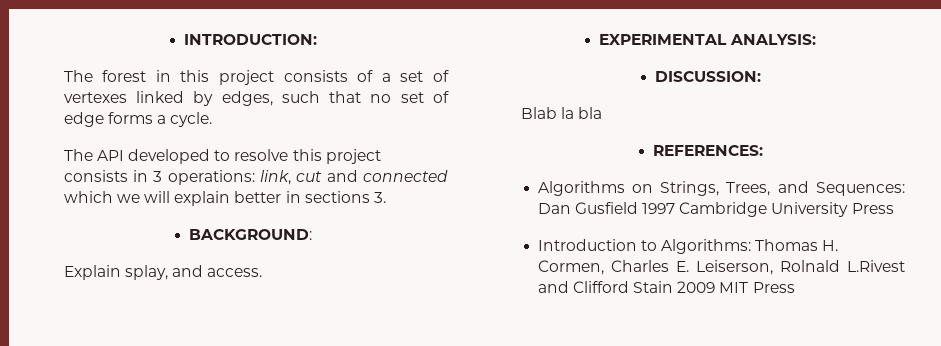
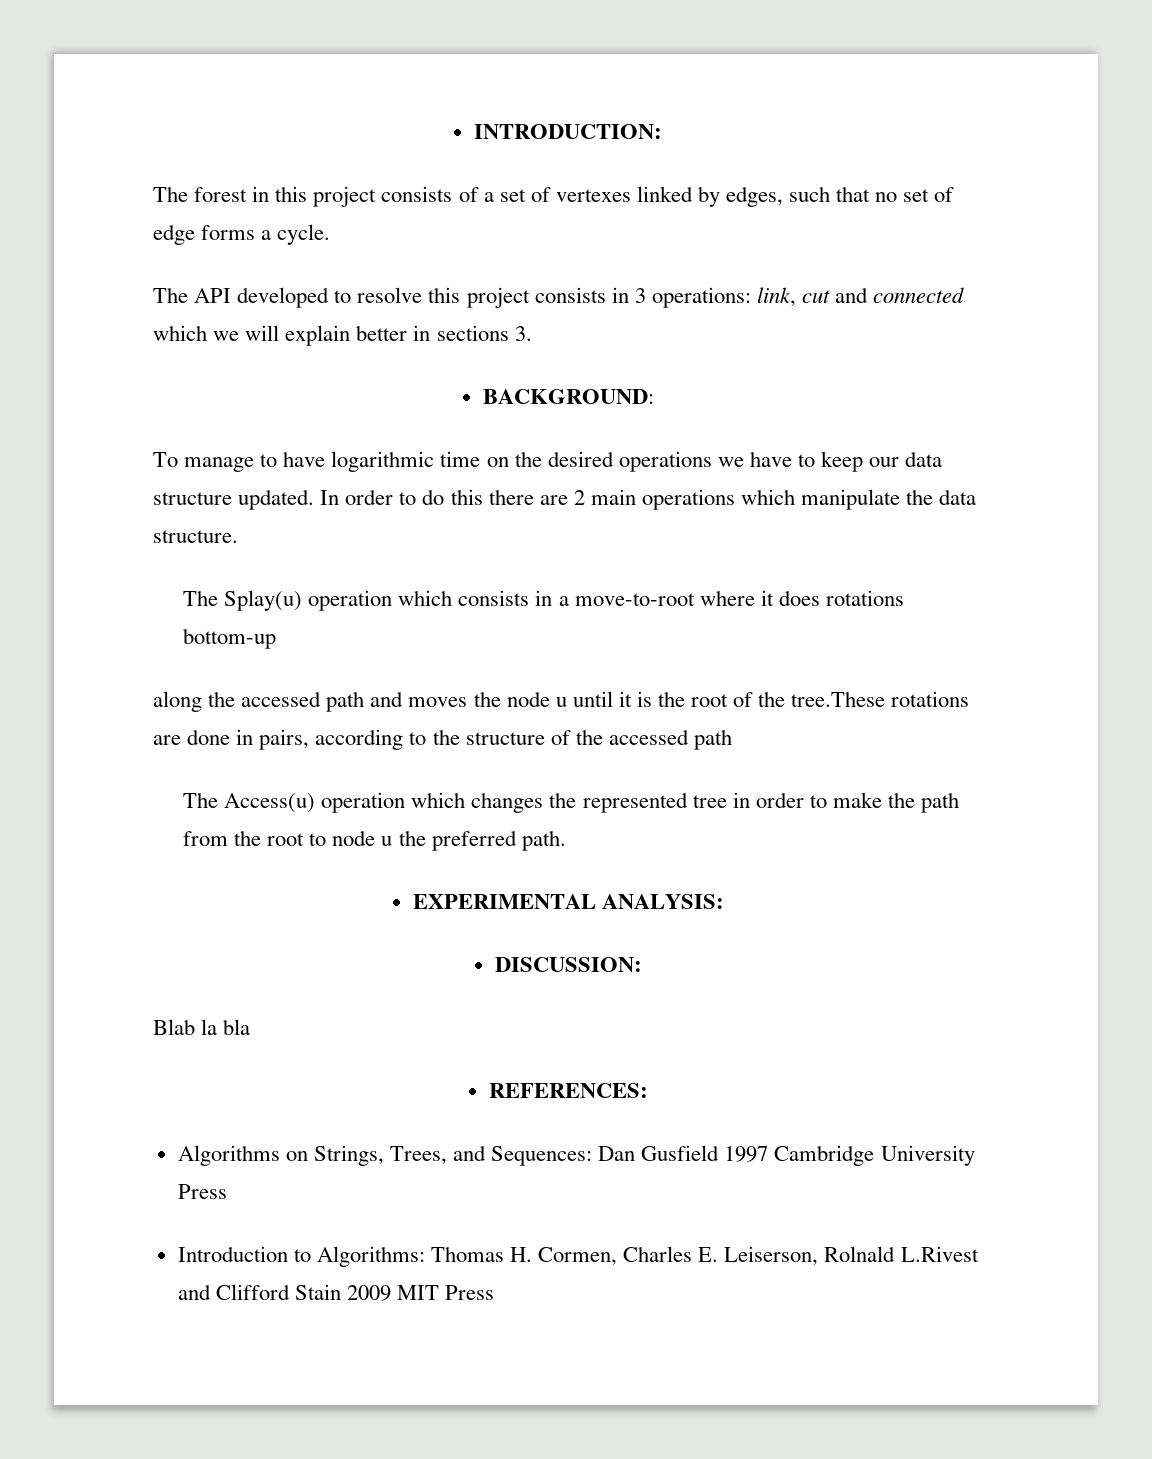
[63,265,263,280] Explain splay, and access. -> [153,451,943,472] [153,489,977,510] [153,530,239,543] [183,590,904,611] [183,628,277,649] [153,691,970,712] [153,729,732,750] [183,792,960,813] [183,830,566,851] To manage to have logarithmic time on the desired operations we have to keep our data structure updated. In order to do this there are 2 main operations which manipulate the data structure. // The Splay(u) operation which consists in a move-to-root where it does rotations bottom-up // along the accessed path and moves the node u until it is the root of the tree.These rotations are done in pairs, according to the structure of the accessed path // The Access(u) operation which changes the represented tree in order to make the path from the root to node u the preferred path.

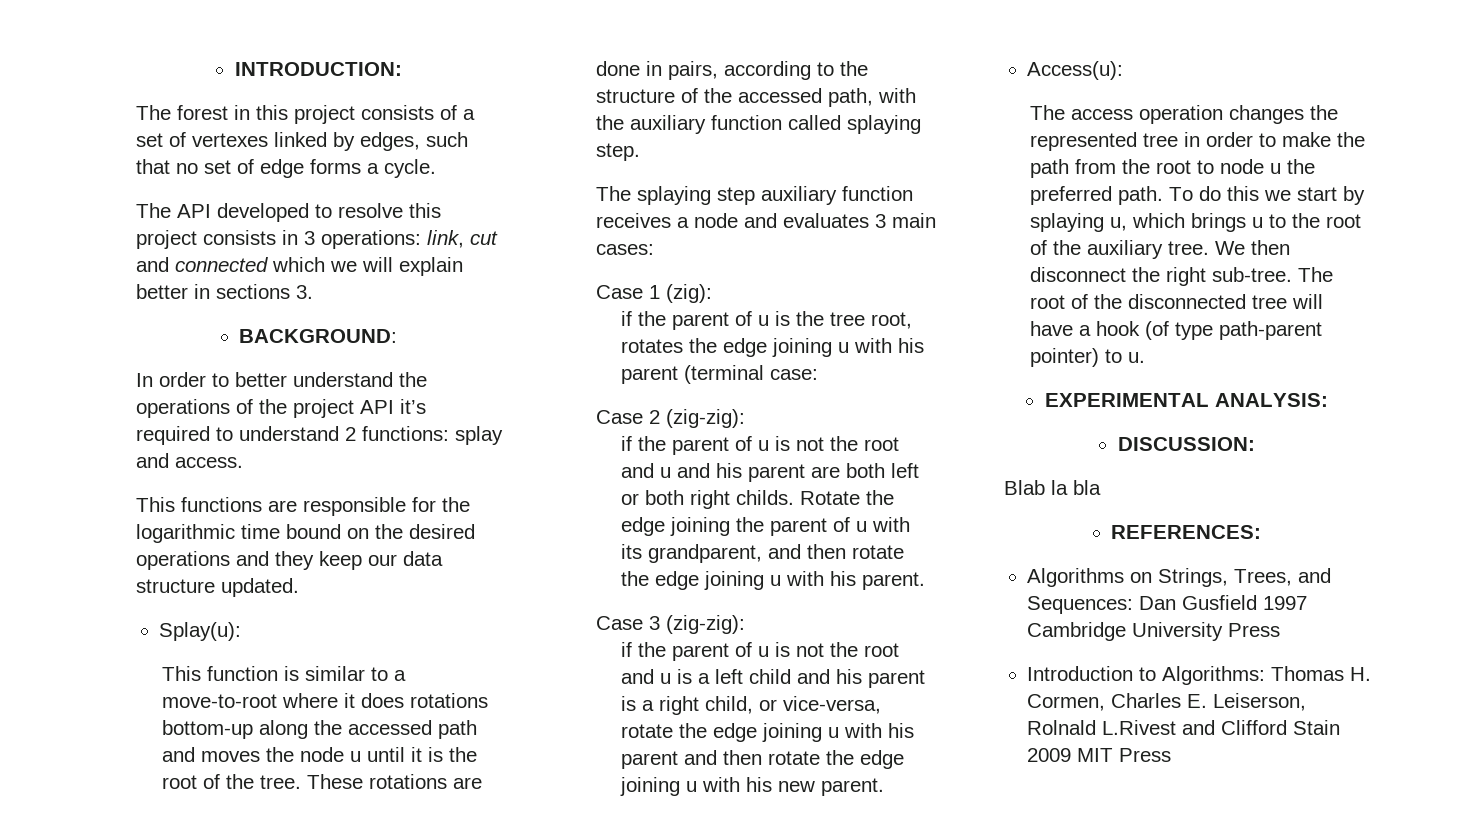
[153,451,326,472] To manage to have -> [136,372,428,387] [136,399,427,418] [136,426,504,445] [136,453,244,468] [136,497,471,516] In order to better understand the operations of the project API it’s required to understand 2 functions: splay and access. // This functions are responsible for the
(481, 459) none -> [286,524,342,539] bound
[717,451,815,467] we have to -> [236,551,315,570] and they
[320,489,977,510] [153,530,239,543] [183,590,553,611] In order to do this there are 2 main operations which manipulate the data structure. // The Splay(u) operation which consists in -> [158,622,241,641] [161,666,388,681] // Splay(u): // This function is similar to
(277, 638) // -> (253, 729) none
[791,691,886,707] tree.These -> [259,774,363,789] tree. These
[693,729,732,750] [183,792,466,813] path // The Access(u) operation which -> [827,88,916,107] [595,115,921,134] [595,143,640,161] [595,186,913,205] [595,213,936,228] [595,244,654,255] [595,284,712,303] [621,311,913,330] [621,338,925,357] [621,365,819,384] [595,409,745,428] [621,436,900,455] [621,463,920,482] [621,490,895,509] [621,517,911,536] [621,544,905,563] [621,571,926,590] [595,615,745,634] [621,642,900,661] [621,669,926,688] [621,696,882,715] [621,723,915,742] [621,750,905,769] [620,777,885,796] [1026,61,1123,80] [1029,105,1223,124] path, with the auxiliary function called splaying step. // The splaying step auxiliary function receives a node and evaluates 3 main cases: // Case 1 (zig): // if the parent of u is the tree root, rotates the edge joining u with his parent (terminal case: // Case 2 (zig-zig): // if the parent of u is not the root and u and his parent are both left or both right childs. Rotate the edge joining the parent of u with its grandparent, and then rotate the edge joining u with his parent. // Case 3 (zig-zig): // if the parent of u is not the root and u is a left child and his parent is a right child, or vice-versa, rotate the edge joining u with his parent and then rotate the edge joining u with his new parent. // Access(u): // The access operation
(566, 840) none -> [1168,186,1365,205] [1029,213,1361,232] [1029,240,1290,259] [1029,267,1333,286] [1029,294,1323,309] [1029,321,1322,340] [1029,348,1145,367] To do this we start by splaying u, which brings u to the root of the auxiliary tree. We then disconnect the right sub-tree. The root of the disconnected tree will have a hook (of type path-parent pointer) to u.

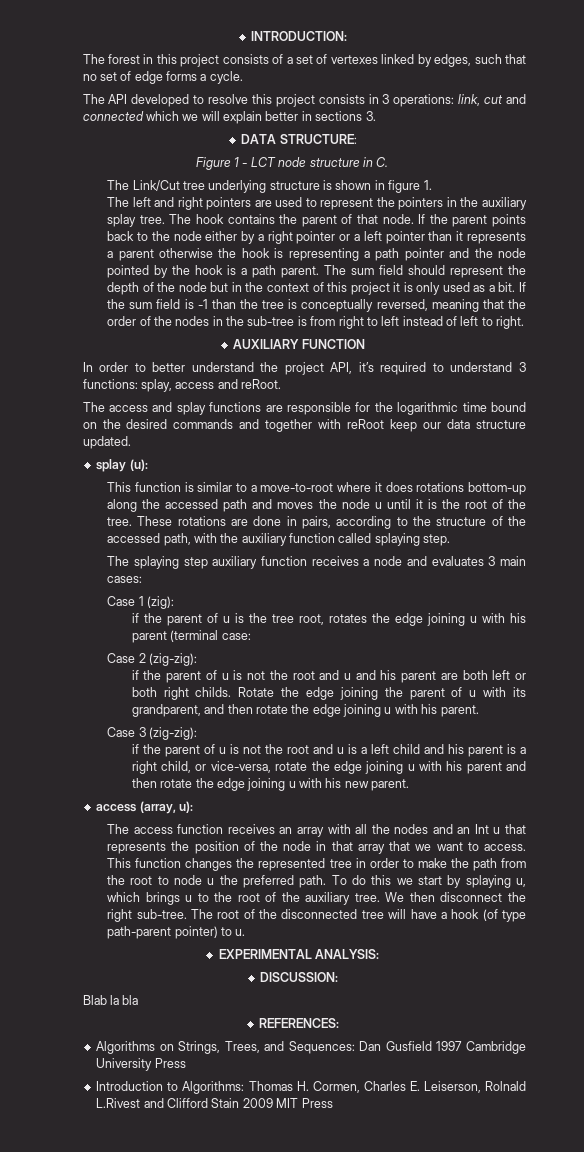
[239,329,398,343] BACKGROUND: -> [241,134,357,144] [195,157,389,170] [107,180,432,193] [107,197,527,210] [107,214,526,227] [107,231,526,244] [107,248,526,261] [107,265,527,278] [107,282,526,295] [107,299,526,312] [107,316,525,329] [233,339,365,349] DATA STRUCTURE: // Figure 1 - LCT node structure in C. // The Link/Cut tree underlying structure is shown in figure 1. // The left and right pointers are used to represent the pointers in the auxiliary splay tree. The hook contains the parent of that node. If the parent points back to the node either by a right pointer or a left pointer than it represents a parent otherwise the hook is representing a path pointer and the node pointed by the hook is a path parent. The sum field should represent the depth of the node but in the context of this project it is only used as a bit. If the sum field is -1 than the tree is conceptually reversed, meaning that the order of the nodes in the sub-tree is from right to left instead of left to right. // AUXILIARY FUNCTION
[136,399,427,418] [136,426,504,445] [136,453,244,468] [136,497,176,512] operations of the project API it’s required to understand 2 functions: splay and access. // This -> [284,362,526,375] [82,379,282,392] [82,402,206,415] project API, it’s required to understand 3 functions: splay, access and reRoot. // The access and splay
[136,551,315,570] operations and they -> [173,419,385,432] commands and together with reRoot
[158,622,241,641] Splay(u): -> [96,459,148,472] splay (u):
[1026,61,1123,80] [1029,105,1223,124] Access(u): // The access operation -> [96,801,194,814] [107,824,526,837] [107,841,527,854] [107,858,182,868] access (array, u): // The access function receives an array with all the nodes and an Int u that represents the position of the node in that array that we want to access. This function

